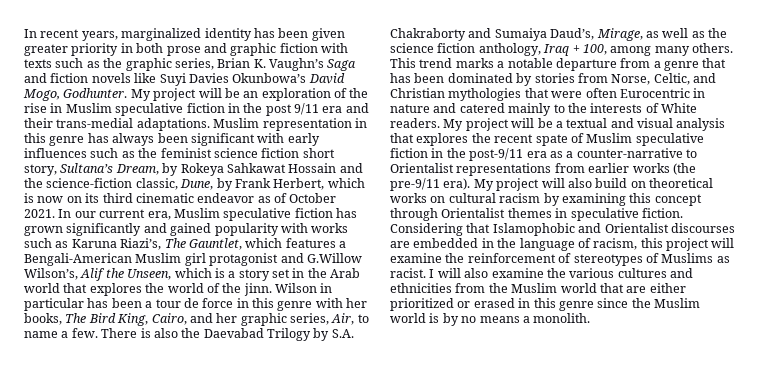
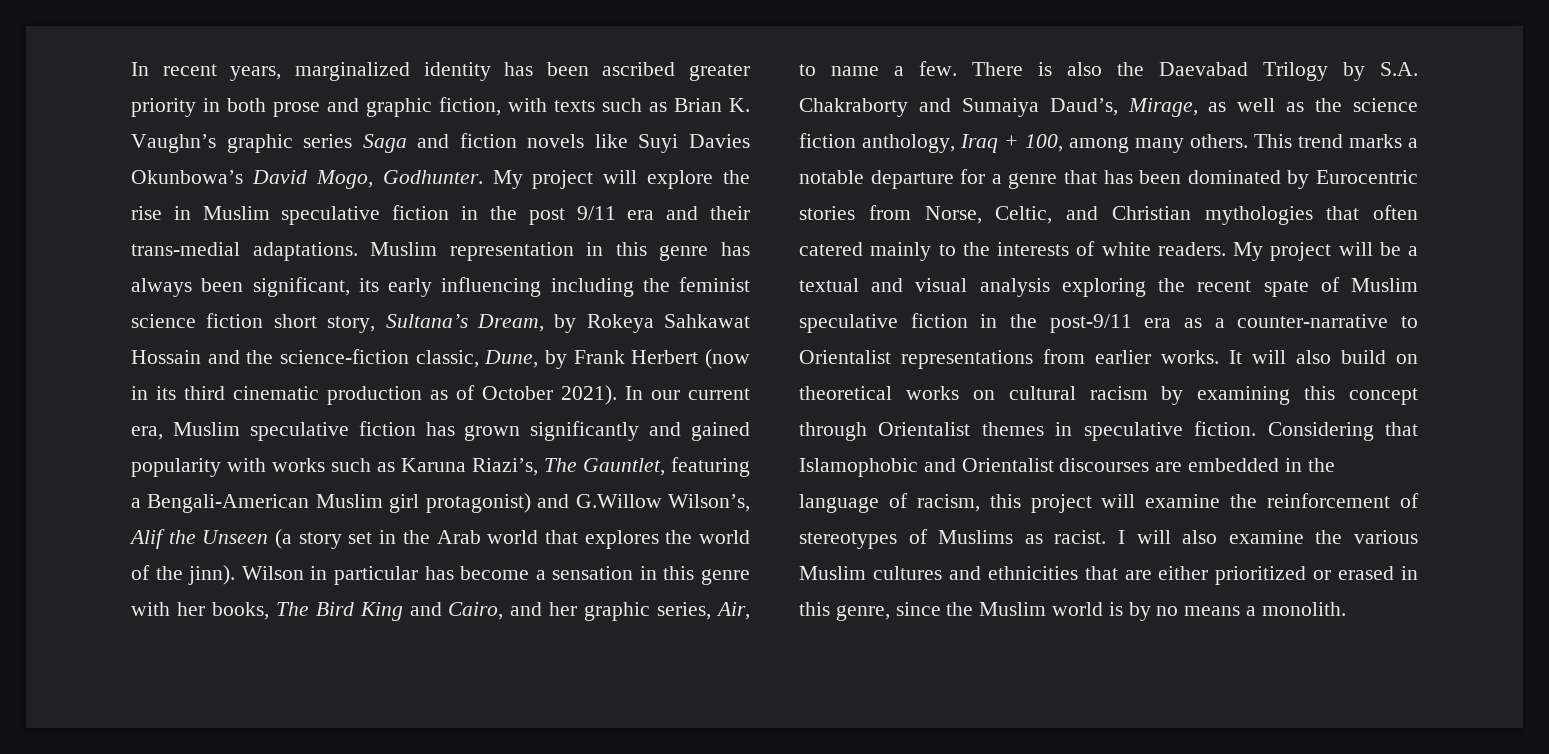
[311,28,345,41] given -> [602,62,676,76] ascribed
[279,43,318,53] fiction -> [439,97,501,116] fiction,
[103,58,214,71] the graphic series, -> (667, 107) none
(324, 64) none -> [226,134,353,153] graphic series
[224,88,347,101] be an exploration of -> [647,170,714,189] explore
[190,133,320,146] [24,148,135,158] significant with early influences such as -> [252,277,634,297] significant, its early influencing including
[273,178,365,190] [24,193,82,203] Herbert, which is now on -> [631,349,751,369] [131,386,148,400] Herbert (now in
[197,193,255,203] endeavor -> [327,386,422,405] production
[24,209,55,218] 2021. -> [561,385,617,405] 2021).
[245,238,336,248] which features -> [671,457,750,477] featuring
[209,253,279,266] protagonist -> [425,493,531,513] protagonist)
[127,268,236,280] Unseen, which is a -> [202,529,293,549] Unseen (a
[243,283,272,296] jinn. -> [188,565,236,585] jinn).
[111,298,234,308] been a tour de force -> [460,566,634,580] become a sensation
[117,313,149,326] King, -> [359,602,442,621] King and
[620,58,651,68] from -> [960,169,986,184] for
(533, 79) none -> [1315,170,1418,184] Eurocentric
[551,88,706,98] [390,103,457,113] were often Eurocentric in nature and -> [1373,205,1418,220] often
[661,103,697,113] White -> [1101,242,1151,256] white
[390,133,469,146] that explores -> [1061,278,1146,297] exploring
[632,163,696,175] [390,178,540,191] works (the pre-9/11 era). My project -> [1161,350,1242,364] works. It
(615, 273) none -> [799,566,866,580] Muslim
[455,283,597,293] from the Muslim world -> (1078, 573) none
[558,301,594,311] genre -> [835,605,890,621] genre,

